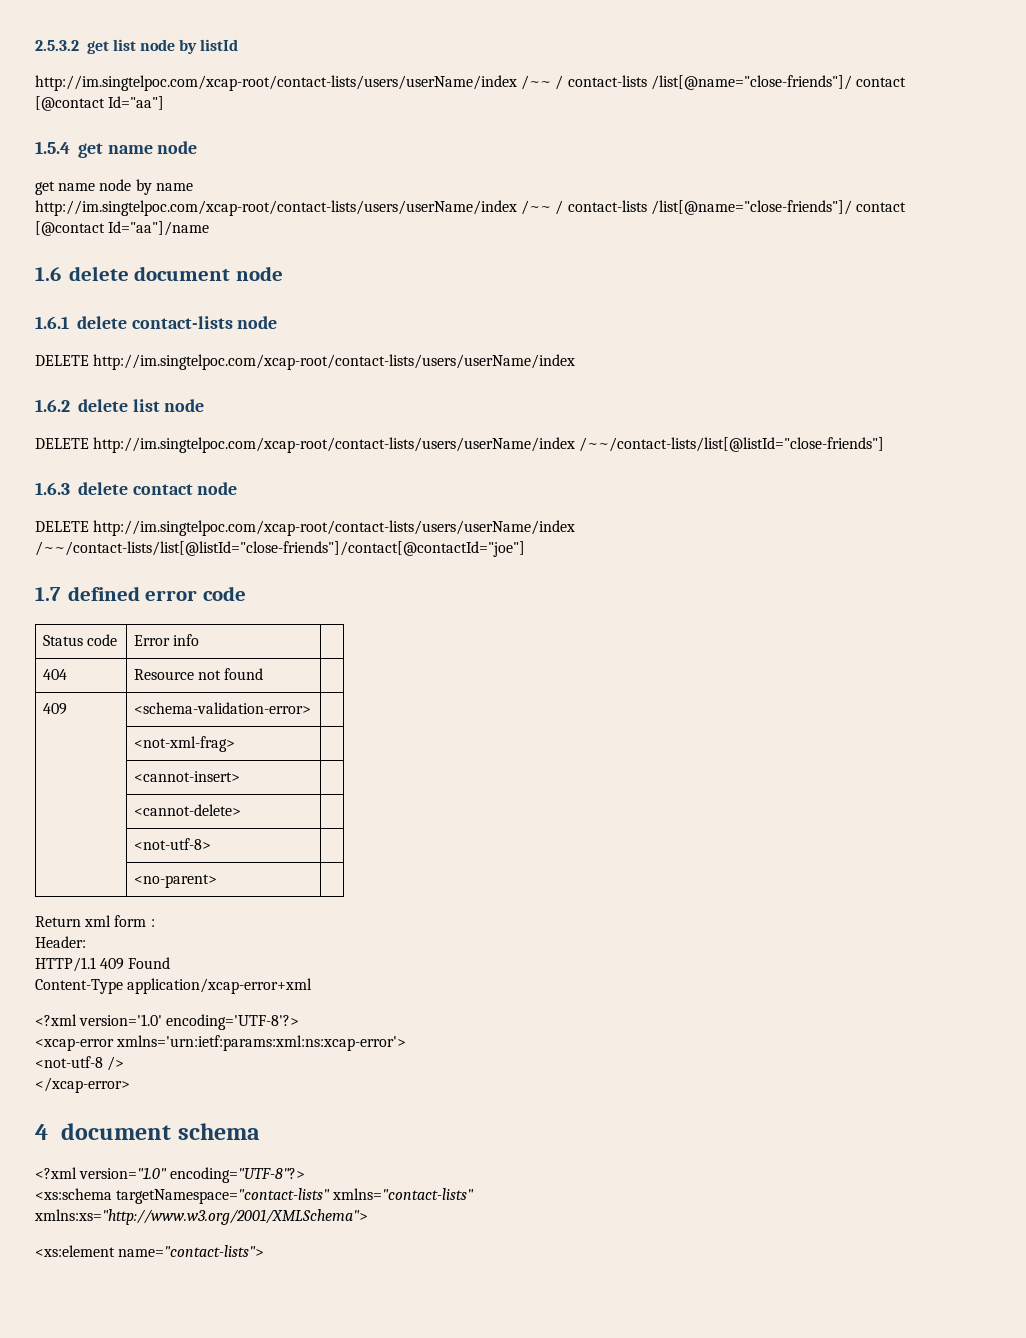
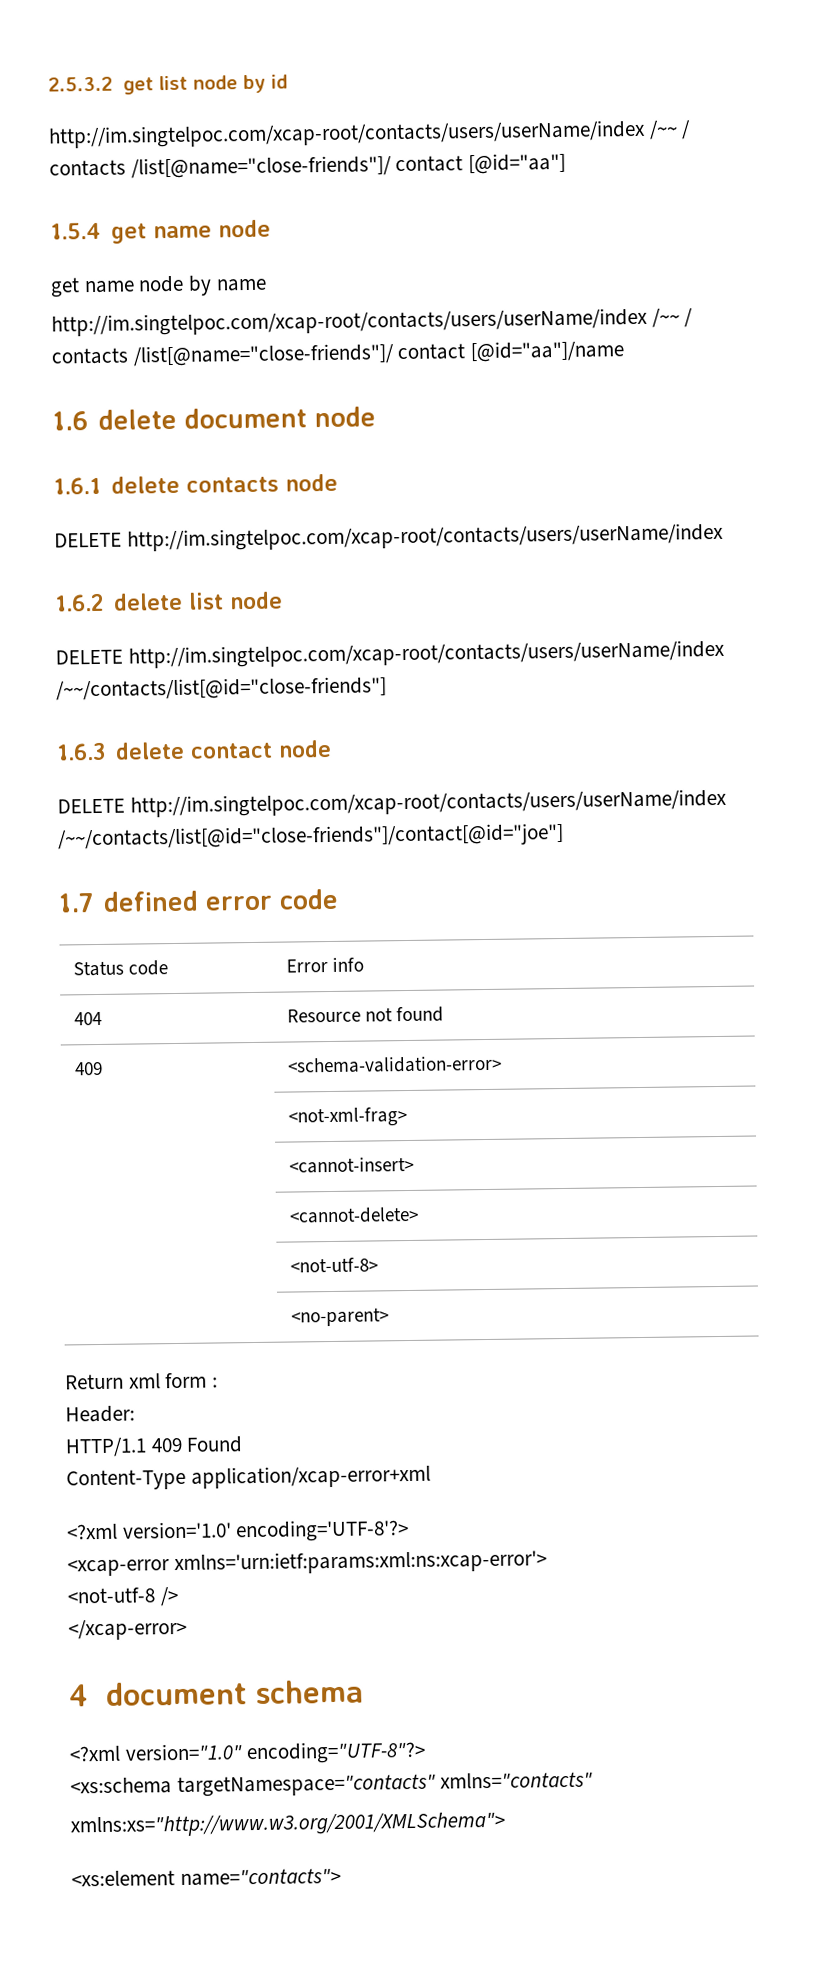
[200,39,239,51] [35,75,906,91] [35,96,165,111] listId // http://im.singtelpoc.com/xcap-root/contact-lists/users/userName/index /~~ / contact-lists /list[@name="close-friends"]/ contact [@contact Id="aa"] -> [270,74,288,89] [48,119,692,149] [49,152,567,179] id // http://im.singtelpoc.com/xcap-root/contacts/users/userName/index /~~ / contacts /list[@name="close-friends"]/ contact [@id="aa"]
[35,200,906,216] [35,221,210,236] http://im.singtelpoc.com/xcap-root/contact-lists/users/userName/index /~~ / contact-lists /list[@name="close-friends"]/ contact [@contact Id="aa"]/name -> [51,307,694,337] [51,340,625,367] http://im.singtelpoc.com/xcap-root/contacts/users/userName/index /~~ / contacts /list[@name="close-friends"]/ contact [@id="aa"]/name
[131,316,278,329] [35,354,576,370] contact-lists node // DELETE http://im.singtelpoc.com/xcap-root/contact-lists/users/userName/index -> [185,473,338,493] [54,522,724,552] contacts node // DELETE http://im.singtelpoc.com/xcap-root/contacts/users/userName/index
[93,437,885,453] http://im.singtelpoc.com/xcap-root/contact-lists/users/userName/index /~~/contact-lists/list[@listId="close-friends"] -> [127,639,725,669] [56,676,387,701] http://im.singtelpoc.com/xcap-root/contacts/users/userName/index /~~/contacts/list[@id="close-friends"]
[93,520,576,536] [35,541,525,557] http://im.singtelpoc.com/xcap-root/contact-lists/users/userName/index /~~/contact-lists/list[@listId="close-friends"]/contact[@contactId="joe"] -> [129,788,727,818] [57,822,564,851] http://im.singtelpoc.com/xcap-root/contacts/users/userName/index /~~/contacts/list[@id="close-friends"]/contact[@id="joe"]
[116,1188,475,1204] targetNamespace="contact-lists" xmlns="contact-lists" -> [176,1771,594,1798] targetNamespace="contacts" xmlns="contacts"
[118,1245,265,1257] name="contact-lists"> -> [179,1867,341,1887] name="contacts">

